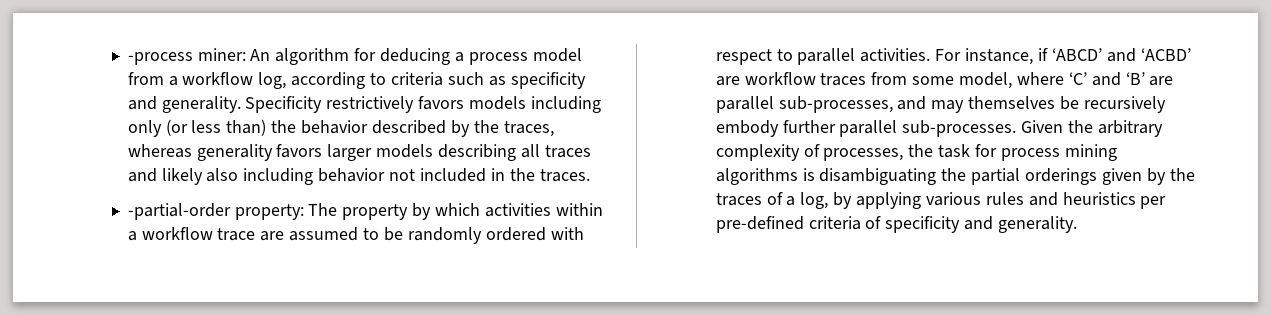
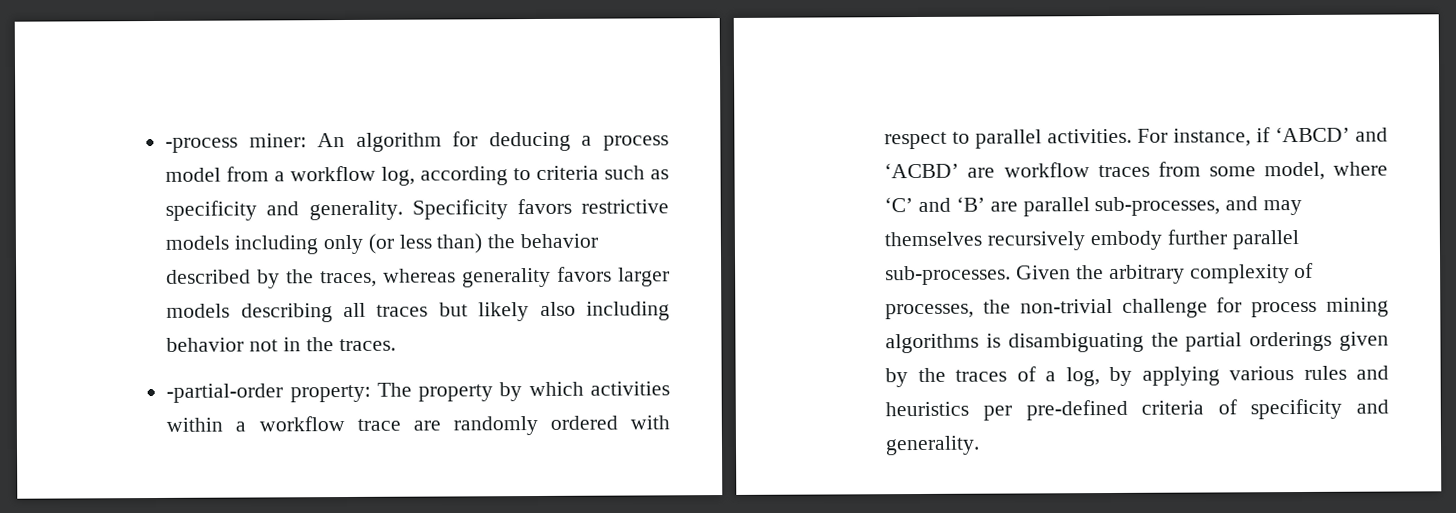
[326,96,465,113] restrictively favors -> [516,198,669,215] favors restrictive
[127,168,157,182] and -> [438,302,468,317] but
[419,168,486,182] included -> (279, 345) none
[289,227,403,241] assumed to be -> (441, 425) none
[1060,96,1080,110] be -> (983, 239) none
[938,144,971,158] task -> [1019,298,1208,318] non-trivial challenge

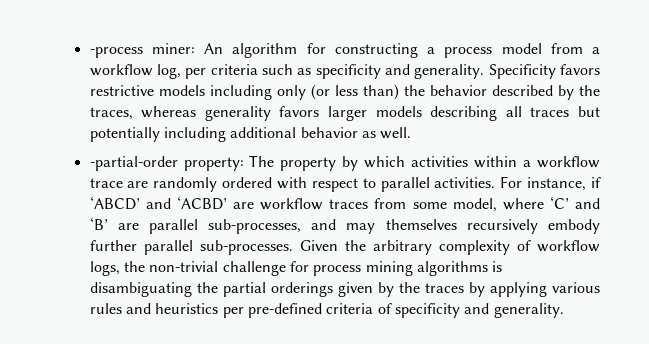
[488,131,571,152] deducing -> [334,43,418,58] constructing
[420,166,532,186] according to -> [185,68,207,79] per
[478,301,670,322] [166,337,396,352] likely also including behavior not in the traces. -> [89,127,412,142] potentially including additional behavior as well.
[885,303,975,320] processes, -> [537,240,600,252] [89,261,120,276] workflow logs,
[1016,366,1100,387] of a log, -> (464, 288) none

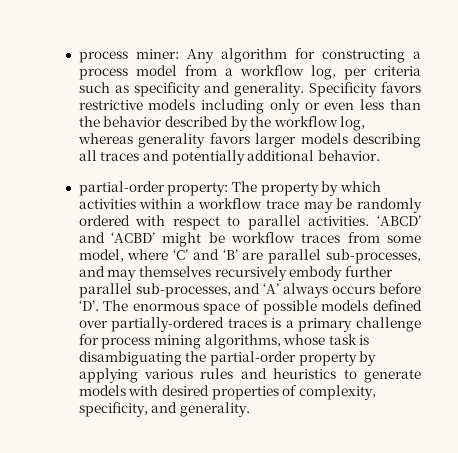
[89,43,224,58] -process miner: An -> [78,49,214,63] process miner: Any
[310,84,399,100] (or less than) -> [304,99,421,110] or even less than
[89,107,133,120] traces, -> [273,116,366,131] workflow log,
[578,106,600,117] [89,127,412,142] [89,156,178,171] but potentially including additional behavior as well. // -partial-order -> [142,150,380,165] [78,181,165,196] and potentially additional behavior. // partial-order
[127,181,149,188] are -> [303,198,353,213] may be
[500,176,601,191] For instance, if -> (370, 221) none
[233,202,255,209] are -> [162,232,225,247] might be
[199,240,600,255] [89,261,503,276] [89,282,464,297] sub-processes. Given the arbitrary complexity of workflow logs, the non-trivial challenge for process mining algorithms is disambiguating the partial orderings given by the traces -> [135,283,421,298] [78,300,423,315] [78,317,422,332] [78,334,370,349] [78,351,357,366] sub-processes, and ‘A’ always occurs before ‘D’. The enormous space of possible models defined over partially-ordered traces is a primary challenge for process mining algorithms, whose task is disambiguating the partial-order property
[222,303,460,318] per pre-defined criteria of specificity -> [343,369,421,383] [78,385,376,400] [78,402,148,417] to generate models with desired properties of complexity, specificity,

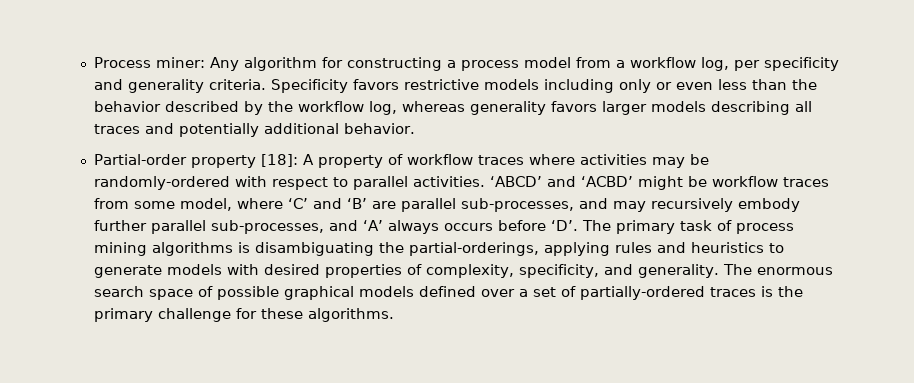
[78,51,128,63] process -> [94,57,152,68] Process
[374,66,421,76] [78,82,304,97] criteria such as specificity and generality. -> [764,57,840,71] [94,79,267,93] specificity and generality criteria.
[78,181,381,196] [78,198,423,213] [78,215,130,226] partial-order property: The property by which activities within a workflow trace may be randomly ordered -> [94,154,710,168] [94,176,231,190] Partial-order property [18]: A property of workflow traces where activities may be randomly-ordered
[138,266,211,277] themselves -> (647, 206) none
[132,300,423,315] [78,317,422,332] [78,334,370,349] [78,351,377,366] [78,368,193,383] enormous space of possible models defined over partially-ordered traces is a primary challenge for process mining algorithms, whose task is disambiguating the partial-order property by applying various -> [616,220,795,234] [94,242,611,256] primary task of process mining algorithms is disambiguating the partial-orderings, applying
(250, 409) none -> [723,264,834,275] [94,286,804,300] [94,308,395,322] The enormous search space of possible graphical models defined over a set of partially-ordered traces is the primary challenge for these algorithms.

